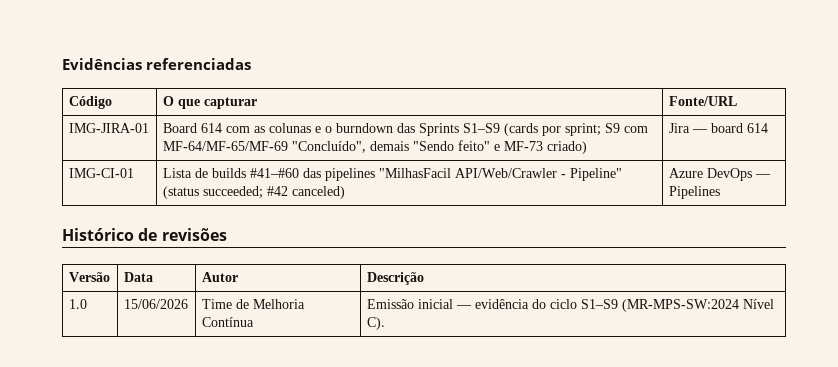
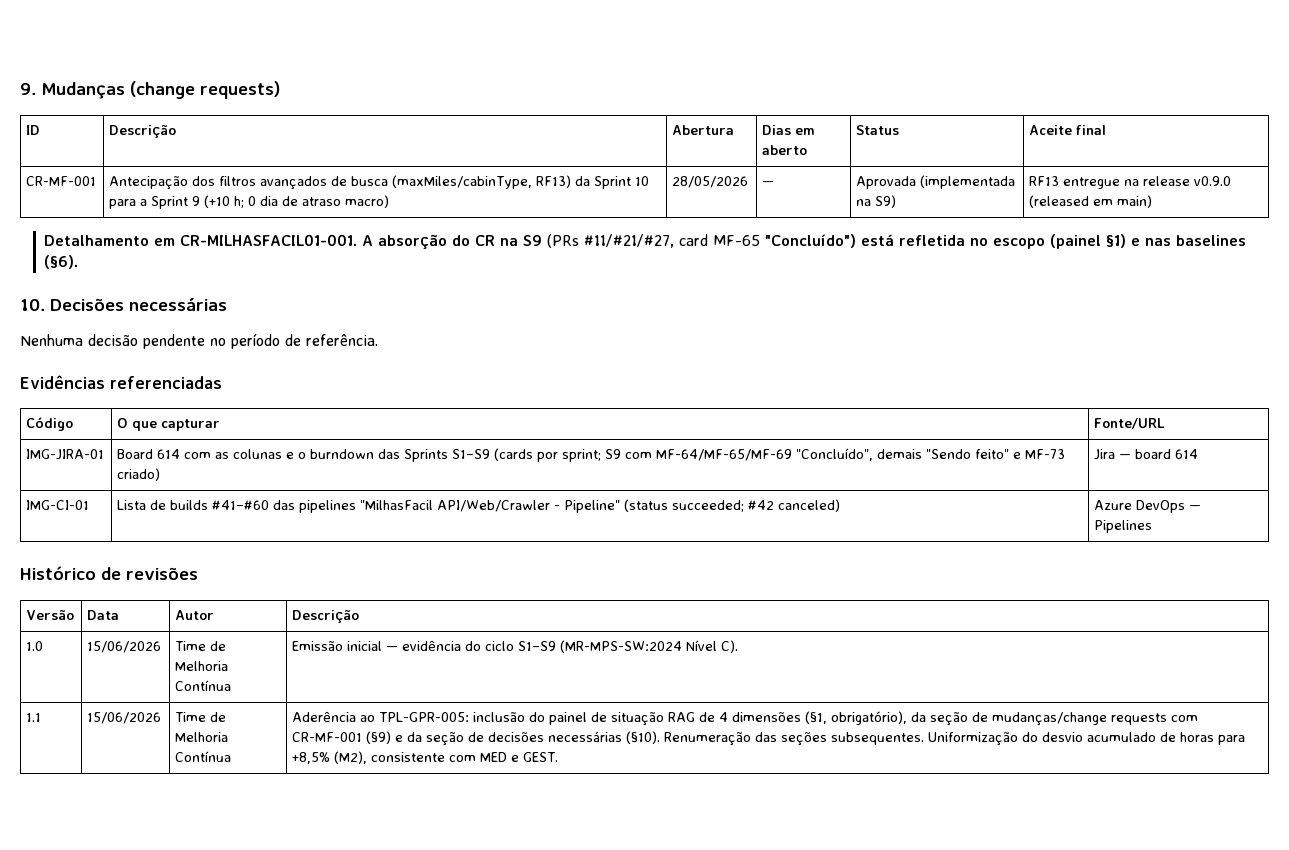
(62, 64) none -> [20,81,280,99] [26,125,41,135] [109,125,177,138] [672,125,735,135] [762,125,816,135] [762,145,808,155] [856,125,900,135] [1029,125,1107,135] [26,176,97,186] [109,175,650,190] [109,195,390,209] [672,176,749,188] [762,181,775,186] [856,175,1016,189] [856,195,897,208] [1029,176,1232,189] [1029,195,1153,208] [44,234,1247,249] [44,255,79,269] [20,297,227,311] [20,333,378,349] 9. Mudanças (change requests) // ID | Descrição | Abertura | Dias em aberto | Status | Aceite final // CR-MF-001 | Antecipação dos filtros avançados de busca (maxMiles/cabinType, RF13) da Sprint 10 para a Sprint 9 (+10 h; 0 dia de atraso macro) | 28/05/2026 | — | Aprovada (implementada na S9) | RF13 entregue na release v0.9.0 (released em main) // Detalhamento em CR-MILHASFACIL01-001. A absorção do CR na S9 (PRs #11/#21/#27, card MF-65 "Concluído") está refletida no escopo (painel §1) e nas baselines (§6). // 10. Decisões necessárias // Nenhuma decisão pendente no período de referência. //
(385, 323) none -> [26,713,42,722] [87,712,162,724] [175,712,227,722] [175,732,229,742] [175,751,232,762] [292,711,1199,726] [292,731,1246,746] [292,751,559,764] // 1.1 | 15/06/2026 | Time de Melhoria Contínua | Aderência ao TPL-GPR-005: inclusão do painel de situação RAG de 4 dimensões (§1, obrigatório), da seção de mudanças/change requests com CR-MF-001 (§9) e da seção de decisões necessárias (§10). Renumeração das seções subsequentes. Uniformização do desvio acumulado de horas para +8,5% (M2), consistente com MED e GEST.

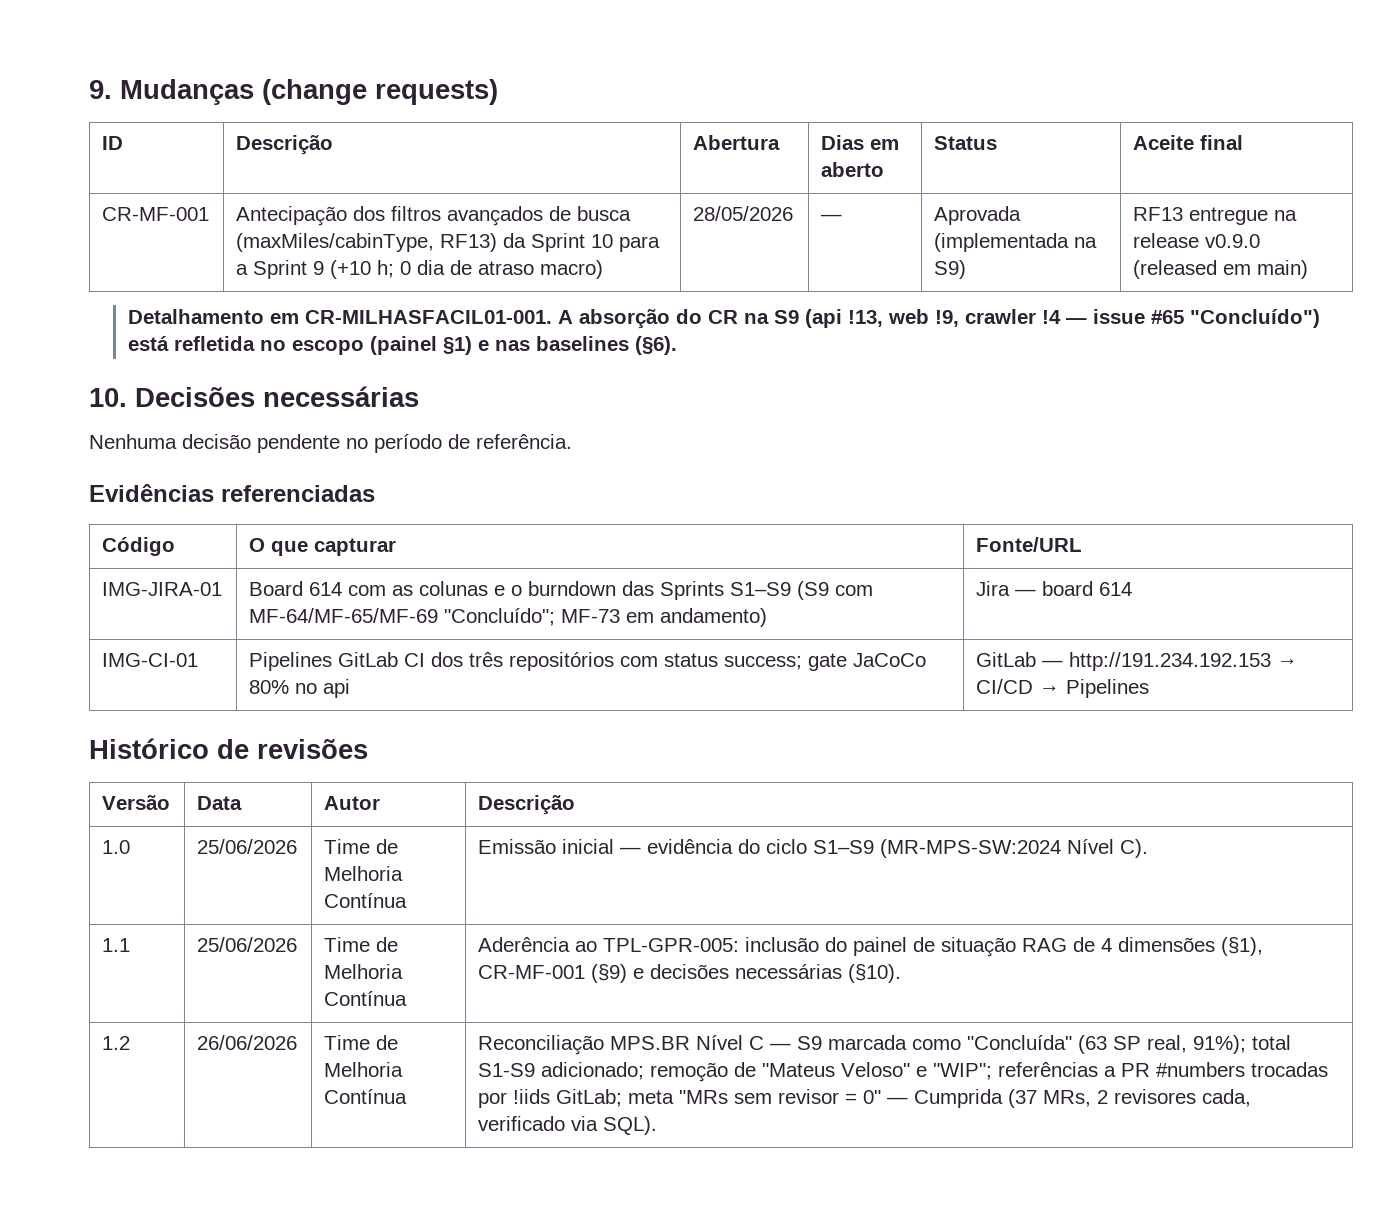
[547,234,761,248] (PRs #11/#21/#27, card MF-65 -> [804,309,1184,328] (api !13, web !9, crawler !4 — issue #65
[494,448,1066,462] [117,468,161,481] (cards por sprint; S9 com MF-64/MF-65/MF-69 "Concluído", demais "Sendo feito" e MF-73 criado) -> [797,581,874,600] [249,608,768,627] (S9 com MF-64/MF-65/MF-69 "Concluído"; MF-73 em andamento)
[117,499,841,513] [1094,500,1202,513] Lista de builds #41–#60 das pipelines "MilhasFacil API/Web/Crawler - Pipeline" (status succeeded; #42 canceled) | Azure DevOps — -> [249,652,927,671] [249,679,351,698] [976,652,1299,671] [976,679,1061,694] Pipelines GitLab CI dos três repositórios com status success; gate JaCoCo 80% no api | GitLab — http://191.234.192.153 → CI/CD →
[87,641,162,653] 15/06/2026 -> [197,839,298,854] 25/06/2026
[87,712,162,724] 15/06/2026 -> [197,937,298,952] 25/06/2026
[805,711,1199,726] [292,731,1246,746] [292,751,559,764] (§1, obrigatório), da seção de mudanças/change requests com CR-MF-001 (§9) e da seção de decisões necessárias (§10). Renumeração das seções subsequentes. Uniformização do desvio acumulado de horas para +8,5% (M2), consistente com MED e GEST. -> [1221,937,1264,956] [478,964,902,983] [102,1036,131,1050] [197,1035,298,1050] [324,1035,399,1050] [324,1062,404,1077] [324,1089,408,1104] [478,1035,1292,1055] [478,1062,1329,1082] [478,1089,1252,1108] [478,1116,658,1135] (§1), CR-MF-001 (§9) e decisões necessárias (§10). // 1.2 | 26/06/2026 | Time de Melhoria Contínua | Reconciliação MPS.BR Nível C — S9 marcada como "Concluída" (63 SP real, 91%); total S1-S9 adicionado; remoção de "Mateus Veloso" e "WIP"; referências a PR #numbers trocadas por !iids GitLab; meta "MRs sem revisor = 0" — Cumprida (37 MRs, 2 revisores cada, verificado via SQL).

